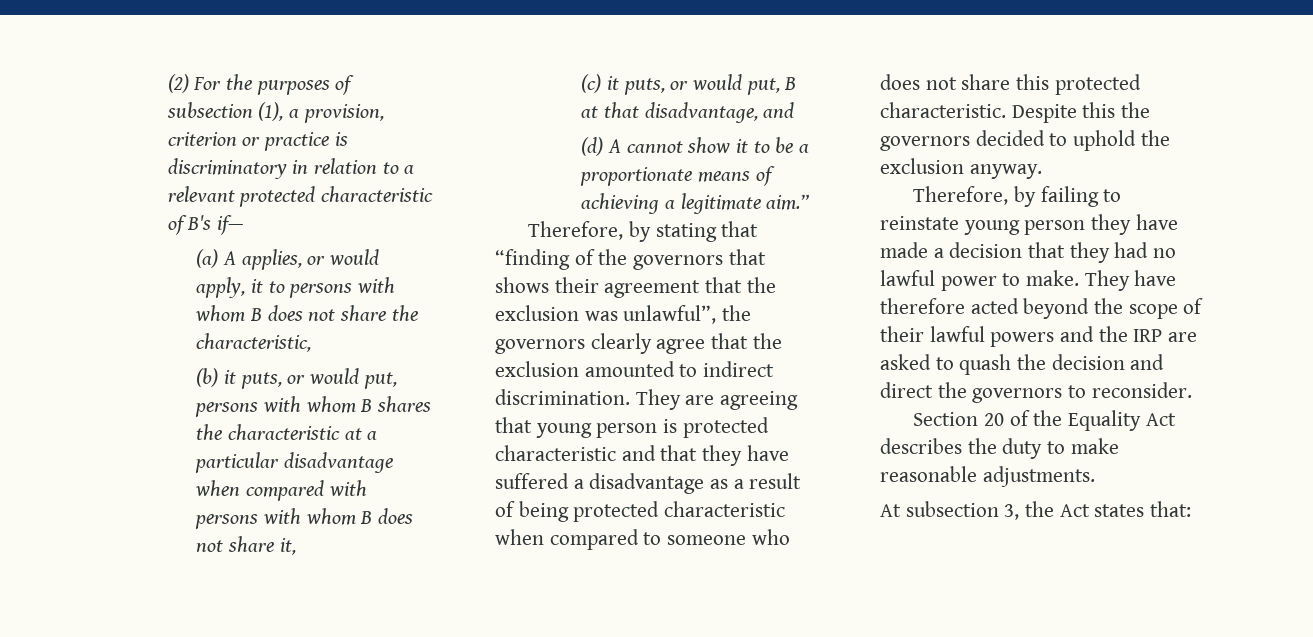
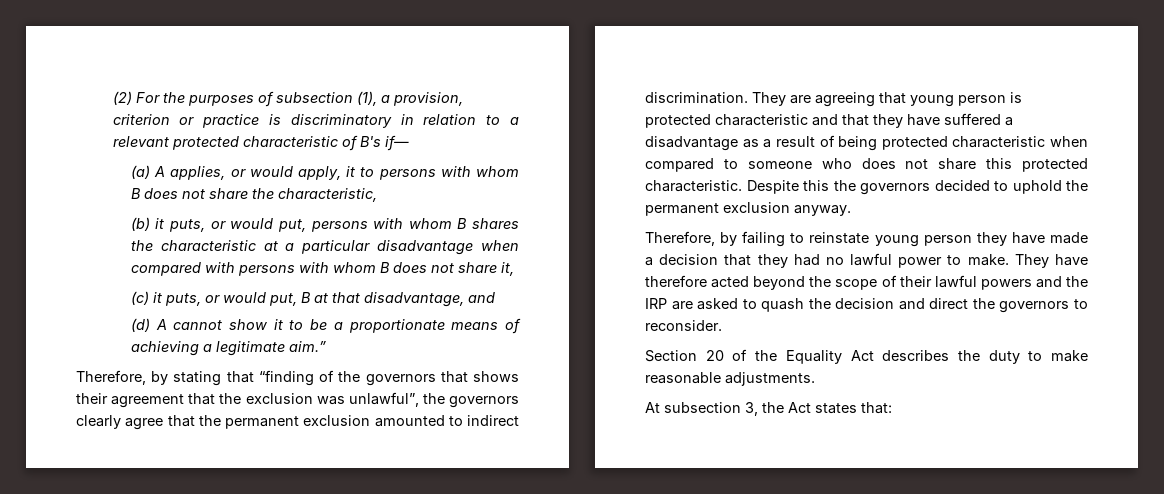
(782, 341) none -> [225,416,299,429] permanent
(1170, 138) none -> [645,203,719,216] permanent

